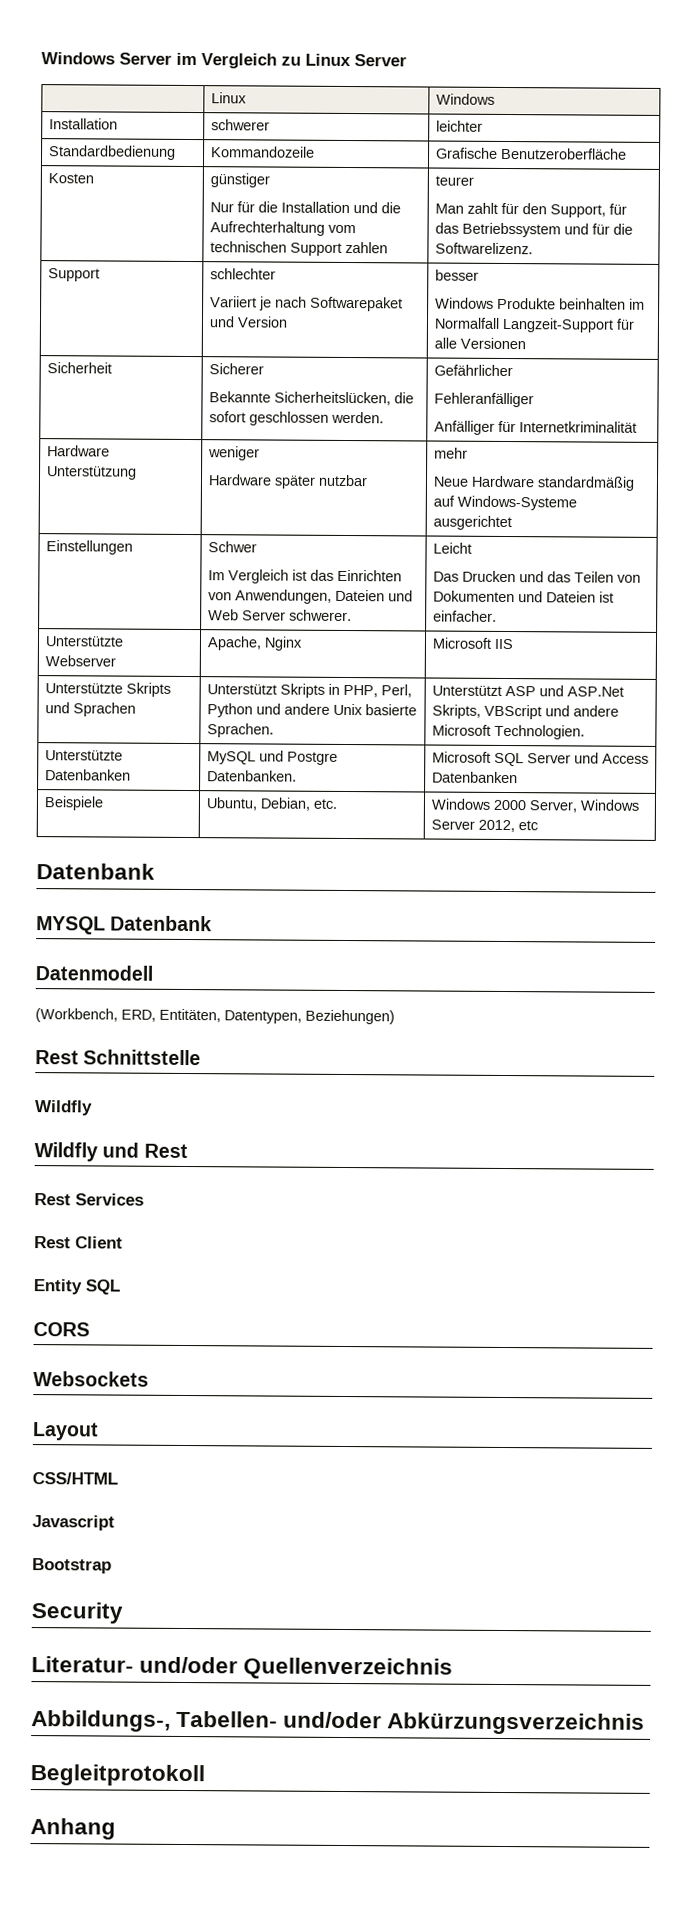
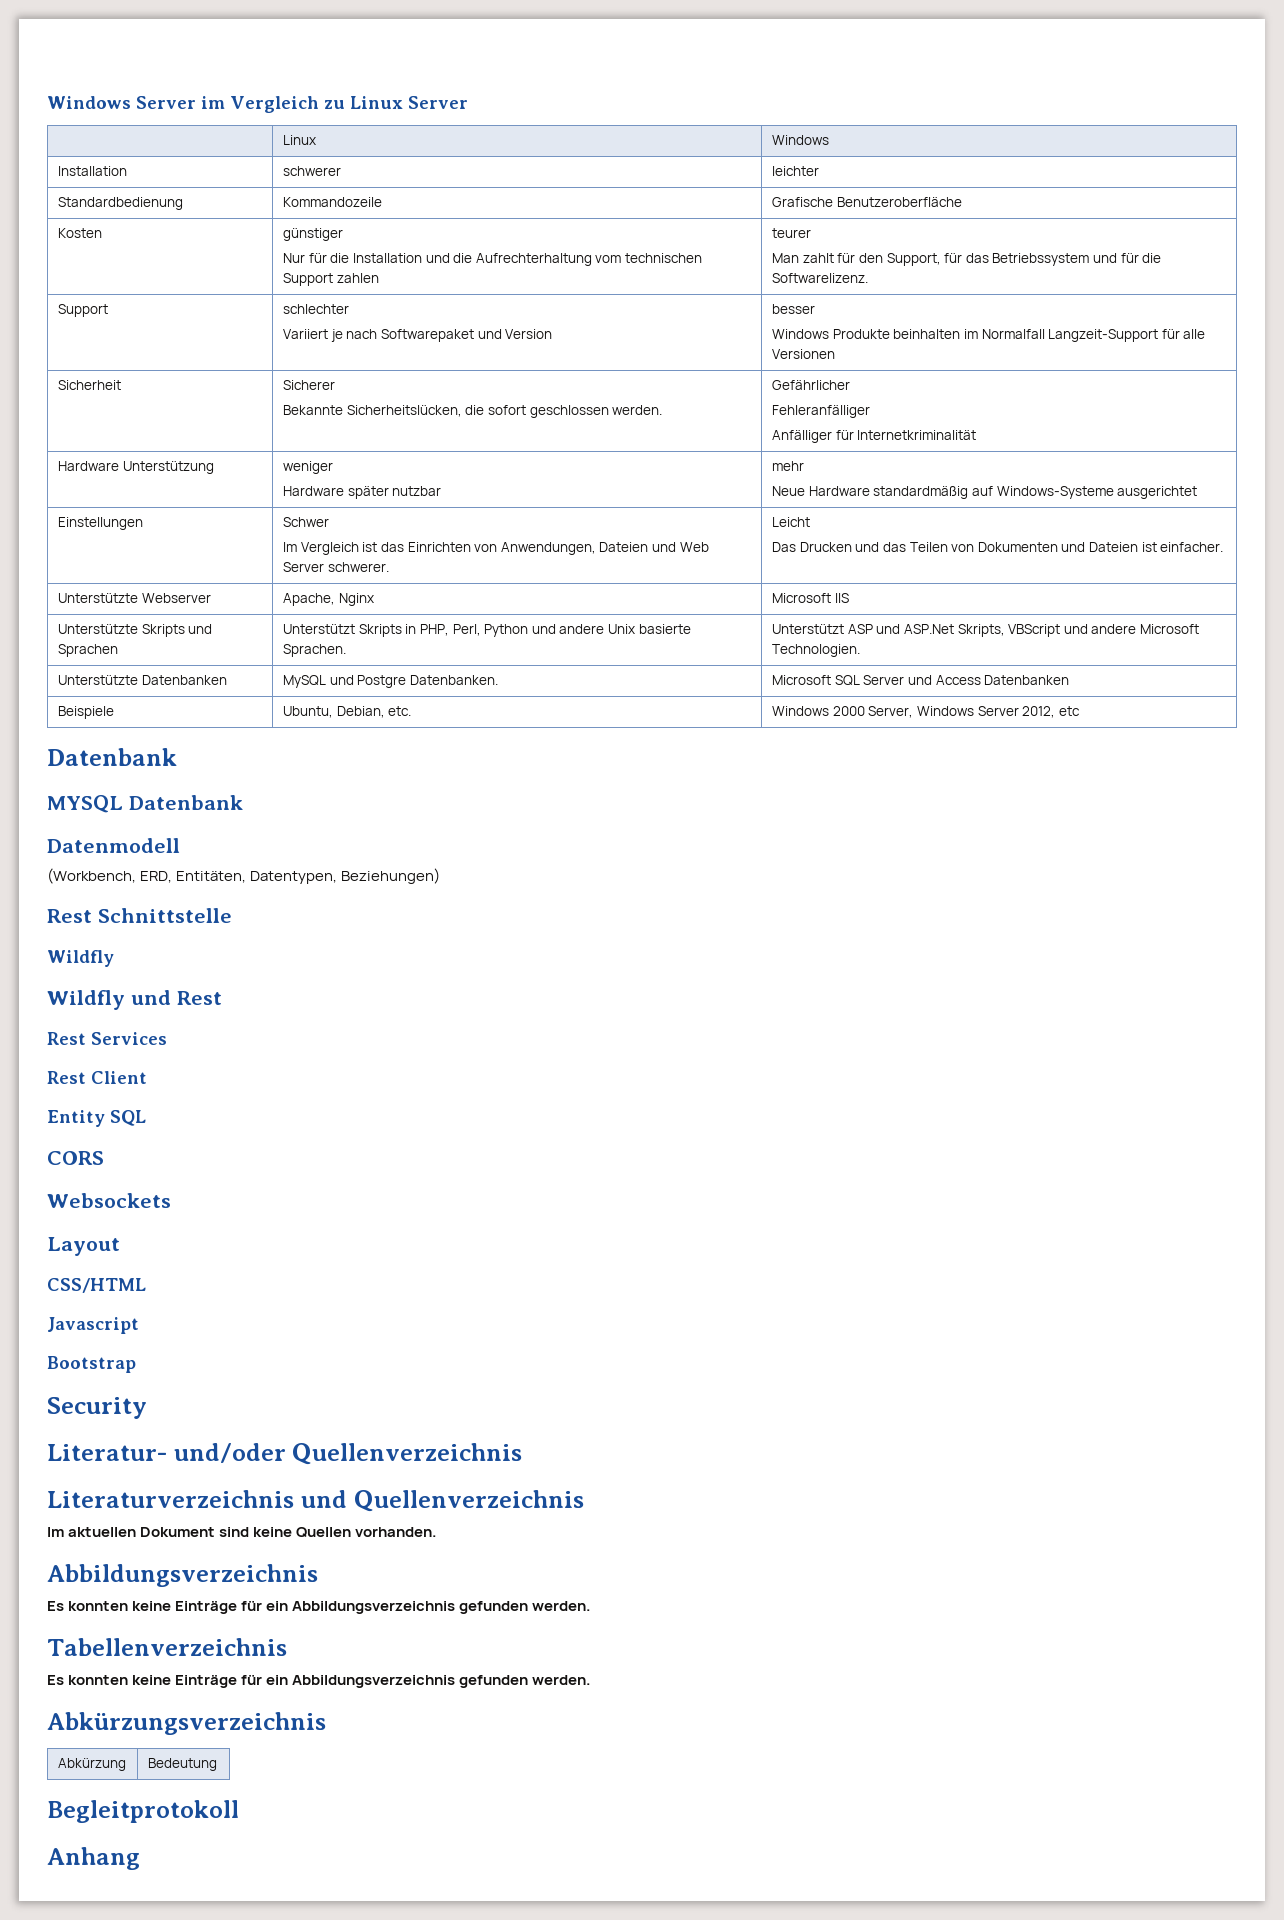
[31,1710,383,1732] Abbildungs-, Tabellen- und/oder -> [47,1490,584,1512] [47,1527,438,1538] [47,1564,318,1587] [47,1601,592,1614] [47,1638,287,1656] [47,1675,592,1688] Literaturverzeichnis und Quellenverzeichnis // Im aktuellen Dokument sind keine Quellen vorhanden. // Abbildungsverzeichnis // Es konnten keine Einträge für ein Abbildungsverzeichnis gefunden werden. // Tabellenverzeichnis // Es konnten keine Einträge für ein Abbildungsverzeichnis gefunden werden. //
(646, 1723) none -> [57,1758,126,1771] [147,1758,217,1771] // Abkürzung | Bedeutung

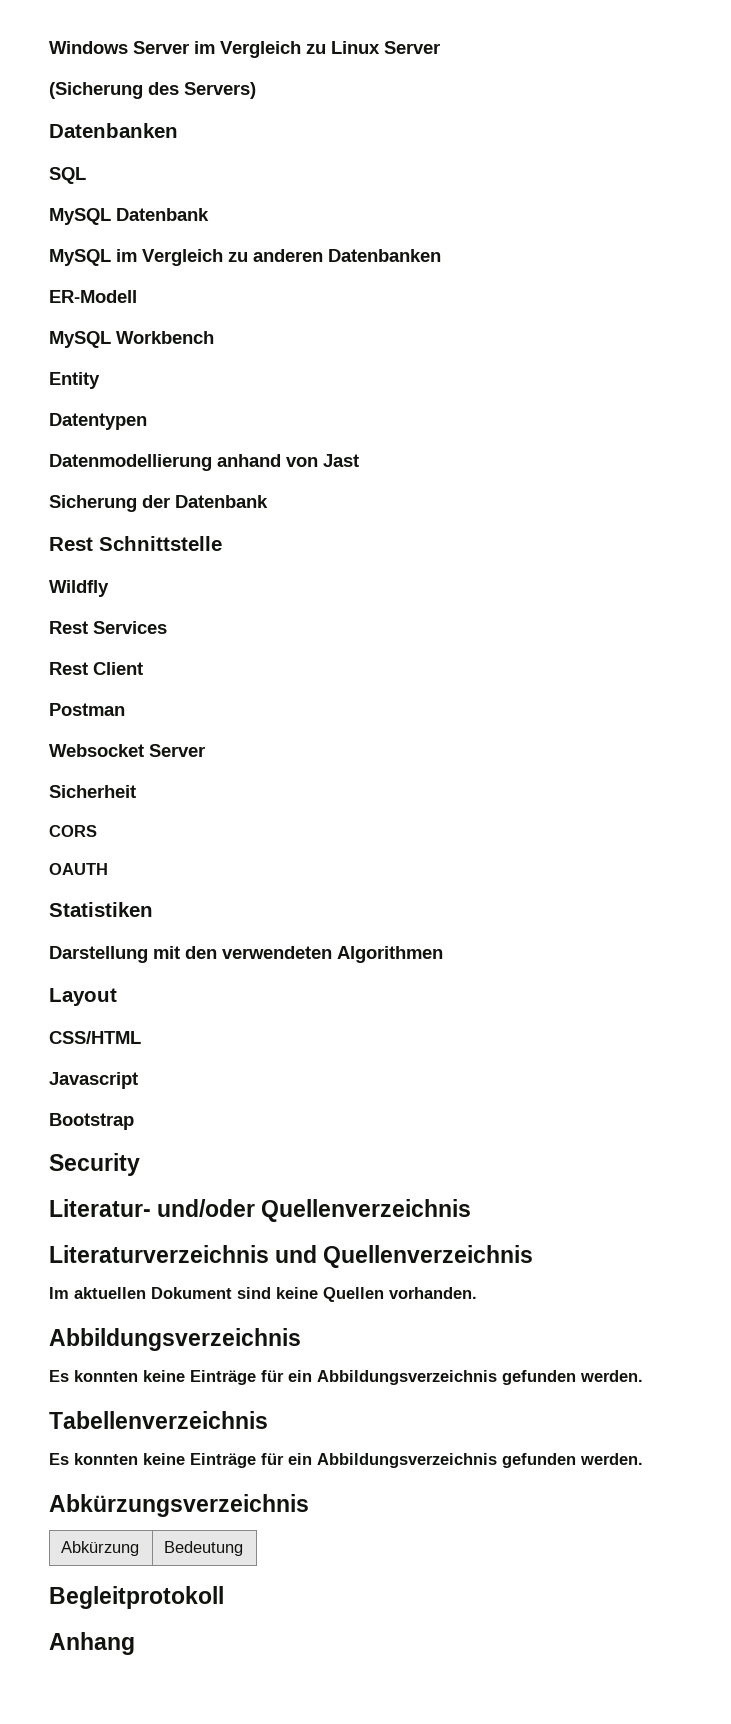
[282,135,316,145] [771,135,829,145] [57,166,127,176] [282,166,341,176] [771,166,819,176] [57,197,183,210] [282,197,382,207] [771,197,962,207] [57,228,102,238] [282,228,343,241] [282,253,703,266] [282,273,379,286] [771,228,811,238] [771,253,1162,266] [771,273,868,283] [57,304,108,317] [282,304,349,314] [282,329,553,342] [771,304,815,314] [771,329,1206,342] [771,349,835,359] [57,380,121,390] [282,380,335,390] [282,405,663,418] [771,380,850,390] [771,405,870,418] [771,430,977,443] [57,461,214,474] [282,461,333,474] [282,486,442,499] [771,461,804,471] [771,486,1198,499] [57,517,143,530] [282,517,329,527] [282,542,709,555] [282,562,389,572] [771,517,810,527] [771,542,1224,552] [57,593,211,603] [282,593,374,606] [771,593,849,603] [57,624,213,637] [57,644,118,657] [282,624,691,637] [282,644,346,657] [771,624,1200,637] [771,644,860,657] [57,675,227,685] [282,675,498,688] [771,675,1070,686] [57,706,114,719] [282,706,412,718] [771,706,1080,718] [47,748,177,766] [47,795,243,813] [47,838,180,853] [47,868,441,884] // | Linux | Windows // Installation | schwerer | leichter // Standardbedienung | Kommandozeile | Grafische Benutzeroberfläche // Kosten | günstiger // Nur für die Installation und die Aufrechterhaltung vom technischen Support zahlen | teurer // Man zahlt für den Support, für das Betriebssystem und für die Softwarelizenz. // Support | schlechter // Variiert je nach Softwarepaket und Version | besser // Windows Produkte beinhalten im Normalfall Langzeit-Support für alle Versionen // Sicherheit | Sicherer // Bekannte Sicherheitslücken, die sofort geschlossen werden. | Gefährlicher // Fehleranfälliger // Anfälliger für Internetkriminalität // Hardware Unterstützung | weniger // Hardware später nutzbar | mehr // Neue Hardware standardmäßig auf Windows-Systeme ausgerichtet // Einstellungen | Schwer // Im Vergleich ist das Einrichten von Anwendungen, Dateien und Web Server schwerer. | Leicht // Das Drucken und das Teilen von Dokumenten und Dateien ist einfacher. // Unterstützte Webserver | Apache, Nginx | Microsoft IIS // Unterstützte Skripts und Sprachen | Unterstützt Skripts in PHP, Perl, Python und andere Unix basierte Sprachen. | Unterstützt ASP und ASP.Net Skripts, VBScript und andere Microsoft Technologien. // Unterstützte Datenbanken | MySQL und Postgre Datenbanken. | Microsoft SQL Server und Access Datenbanken // Beispiele | Ubuntu, Debian, etc. | Windows 2000 Server, Windows Server 2012, etc // Datenbank // MYSQL Datenbank // Datenmodell // (Workbench, ERD, Entitäten, Datentypen, Beziehungen) -> [49,82,256,99] [49,123,178,138] [49,167,86,184] [49,208,209,225] [49,249,441,266] [49,290,137,303] [49,331,214,348] [49,372,100,389] [49,413,147,430] [49,454,359,471] [49,495,268,512] // (Sicherung des Servers) // Datenbanken // SQL // MySQL Datenbank // MySQL im Vergleich zu anderen Datenbanken // ER-Modell // MySQL Workbench // Entity // Datentypen // Datenmodellierung anhand von Jast // Sicherung der Datenbank
[47,990,222,1010] // Wildfly und Rest -> (109, 588) none
[47,1110,146,1127] [47,1151,104,1165] [47,1193,171,1208] Entity SQL // CORS // Websockets -> [49,703,125,716] [49,744,205,757] [49,785,136,798] [49,825,97,837] [49,863,108,875] [49,902,153,917] [49,946,443,963] Postman // Websocket Server // Sicherheit // CORS // OAUTH // Statistiken // Darstellung mit den verwendeten Algorithmen

